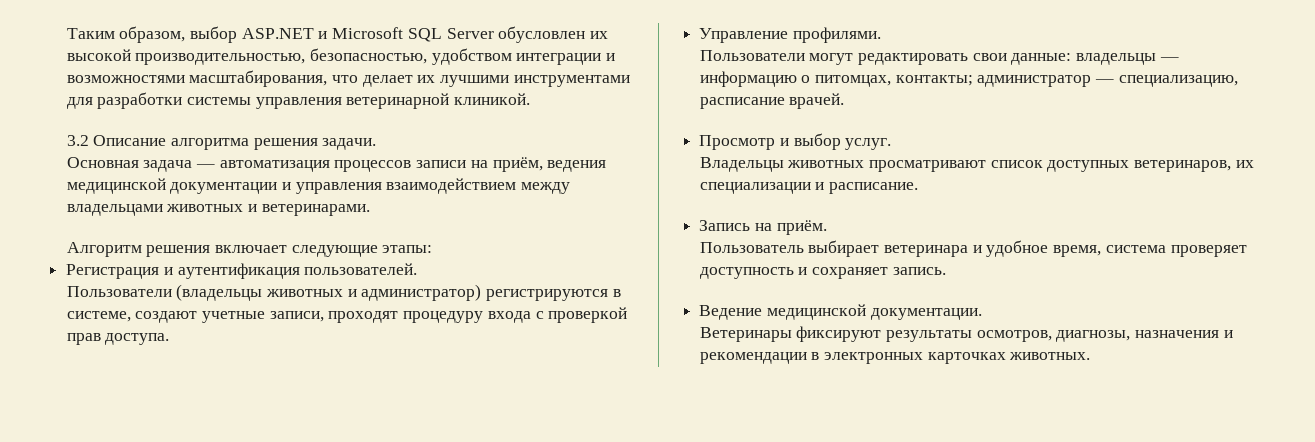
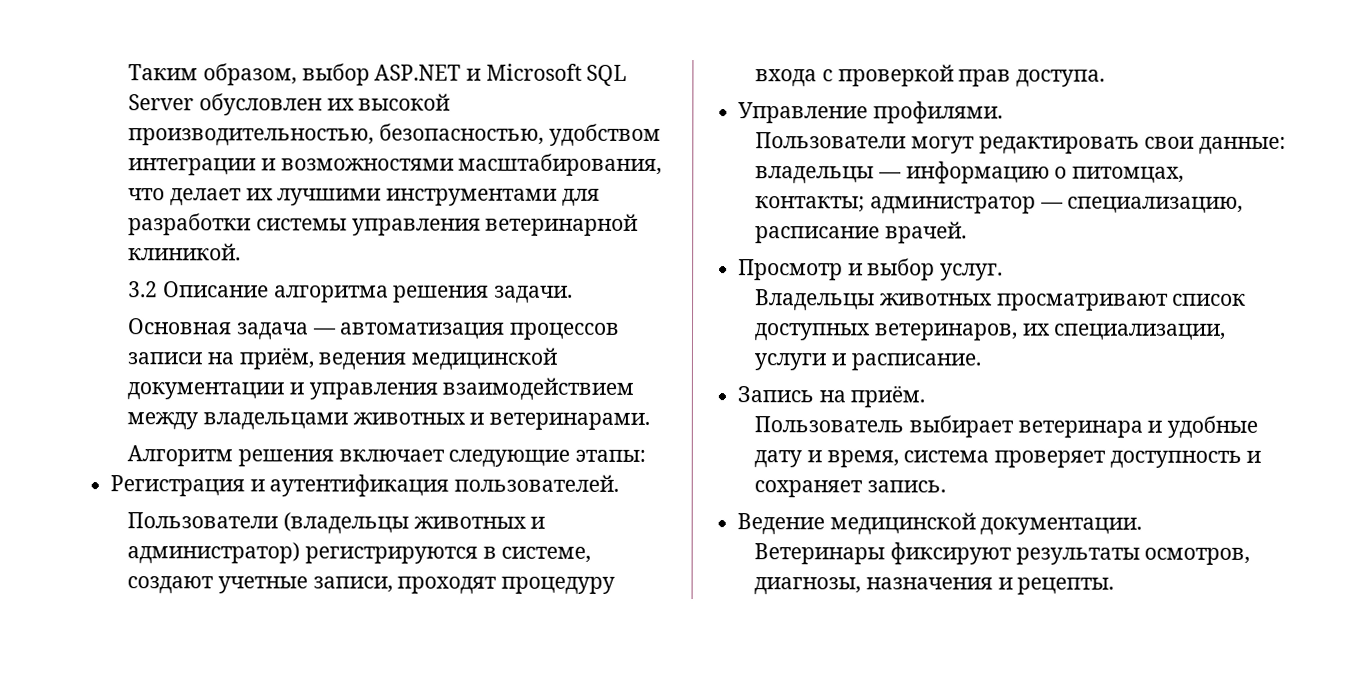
[699,182,811,194] специализации -> [1053,323,1227,340] [754,353,827,371] специализации, услуги
[986,240,1049,257] удобное -> [1167,415,1259,438] [754,450,823,468] удобные дату и
[699,352,1091,364] рекомендации в электронных карточках животных. -> [1017,577,1115,595] рецепты.

